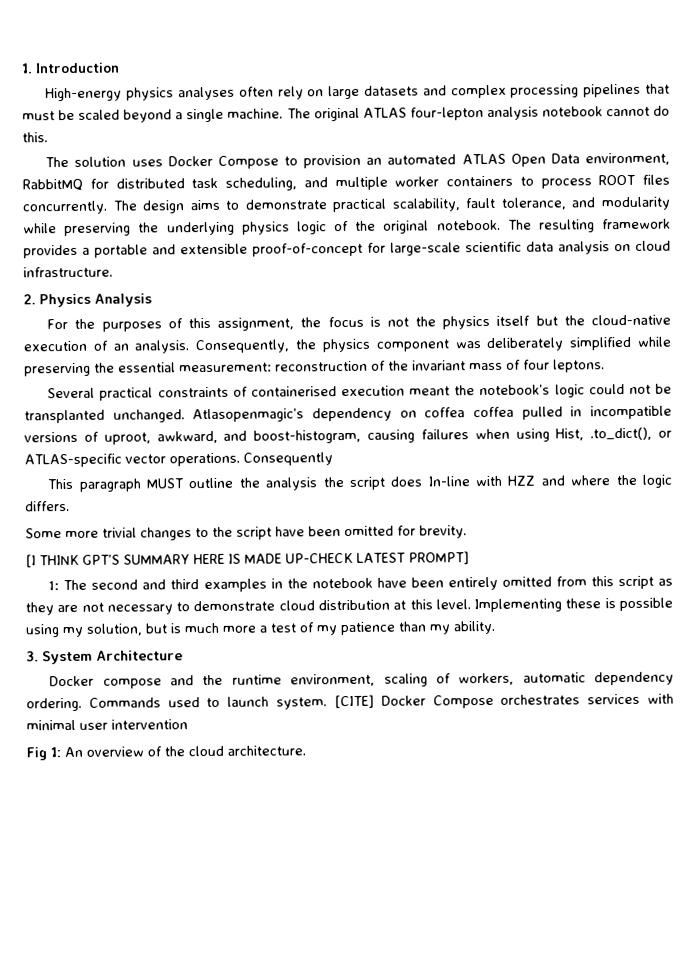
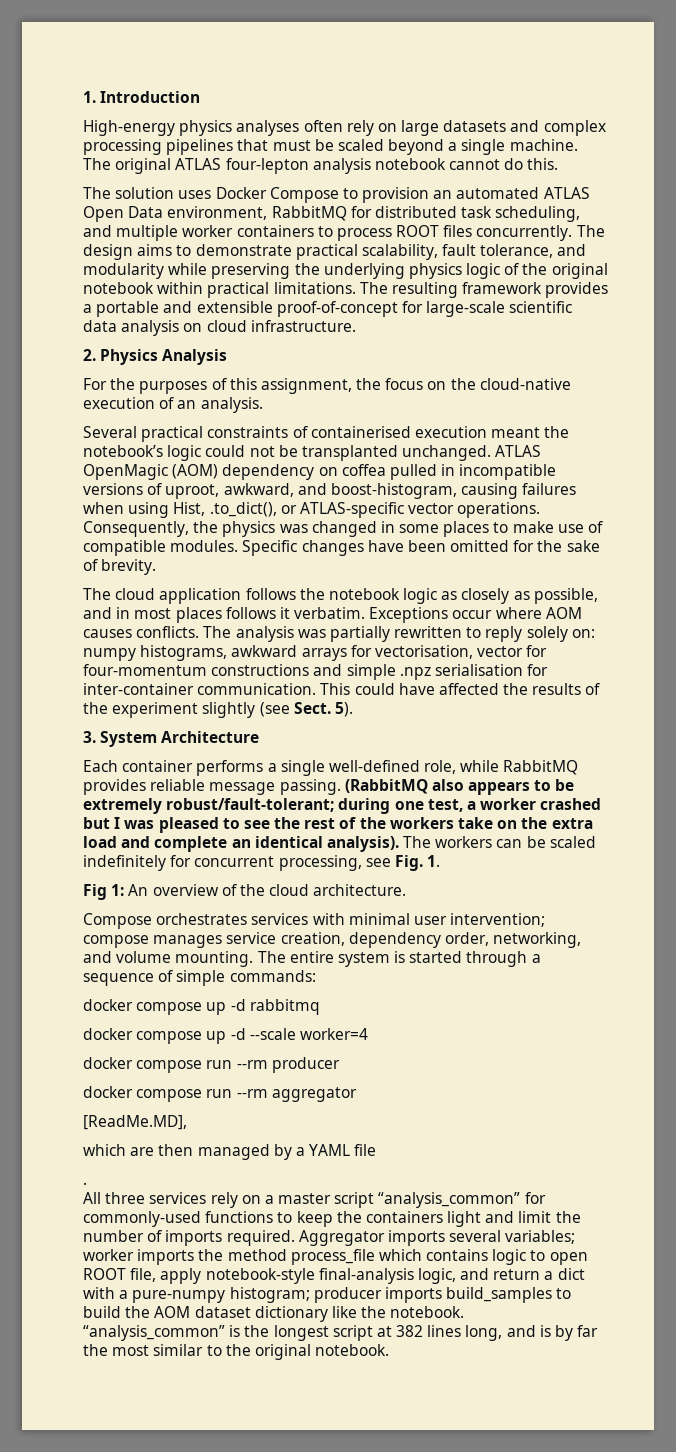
[436,219,501,231] notebook. -> [83,282,356,298] notebook within practical limitations.
[369,315,558,330] is not the physics itself but -> [427,381,447,390] on
[195,336,671,354] [24,359,605,377] Consequently, the physics component was deliberately simplified while preserving the essential measurement: reconstruction of the invariant mass of four leptons. -> (263, 405) none
[192,408,305,423] Atlasopenmagic’s -> [495,445,542,457] [83,464,219,480] ATLAS OpenMagic (AOM)
[473,406,515,418] coffea -> (386, 470) none
[243,452,333,466] [47,474,672,492] [25,500,70,512] [25,525,467,541] [25,551,469,568] [48,575,674,593] [25,597,674,616] [25,620,496,638] [26,650,183,665] [49,671,674,689] [26,693,674,712] [26,719,188,731] Consequently // This paragraph MUST outline the analysis the script does In-line with HZZ and where the logic differs. // Some more trivial changes to the script have been omitted for brevity. // [I THINK GPT’S SUMMARY HERE IS MADE UP-CHECK LATEST PROMPT] // 1: The second and third examples in the notebook have been entirely omitted from this script as they are not necessary to demonstrate cloud distribution at this level. Implementing these is possible using my solution, but is much more a test of my patience than my ability. // 3. System Architecture // Docker compose and the runtime environment, scaling of workers, automatic dependency ordering. Commands used to launch system. [CITE] Docker Compose orchestrates services with minimal user intervention -> [83,521,604,537] [83,540,600,556] [83,559,157,575] [83,588,598,604] [83,607,582,623] [83,626,595,642] [83,645,548,661] [83,664,549,680] [83,683,601,695] [83,702,353,718] [83,731,260,747] [83,760,579,776] [83,779,575,795] [83,798,602,814] [83,817,593,833] [83,836,596,852] [83,855,441,871] Consequently, the physics was changed in some places to make use of compatible modules. Specific changes have been omitted for the sake of brevity. // The cloud application follows the notebook logic as closely as possible, and in most places follows it verbatim. Exceptions occur where AOM causes conflicts. The analysis was partially rewritten to reply solely on: numpy histograms, awkward arrays for vectorisation, vector for four-momentum constructions and simple .npz serialisation for inter-container communication. This could have affected the results of the experiment slightly (see Sect. 5). // 3. System Architecture // Each container performs a single well-defined role, while RabbitMQ provides reliable message passing. (RabbitMQ also appears to be extremely robust/fault-tolerant; during one test, a worker crashed but I was pleased to see the rest of the workers take on the extra load and complete an identical analysis). The workers can be scaled indefinitely for concurrent processing, see Fig. 1.
(306, 750) none -> [83,913,546,929] [83,932,582,948] [83,951,541,967] [83,970,316,986] [83,999,320,1015] [83,1028,368,1044] [83,1057,340,1073] [83,1086,357,1102] [83,1115,187,1130] [83,1144,377,1160] [83,1182,87,1185] [83,1192,546,1208] [83,1211,581,1227] [83,1230,576,1246] [83,1249,588,1265] [83,1268,585,1284] [83,1287,572,1303] [83,1306,465,1322] [83,1325,599,1341] [83,1344,390,1360] // Compose orchestrates services with minimal user intervention; compose manages service creation, dependency order, networking, and volume mounting. The entire system is started through a sequence of simple commands: // docker compose up -d rabbitmq // docker compose up -d --scale worker=4 // docker compose run --rm producer // docker compose run --rm aggregator // [ReadMe.MD], // which are then managed by a YAML file // . // All three services rely on a master script “analysis_common” for commonly-used functions to keep the containers light and limit the number of imports required. Aggregator imports several variables; worker imports the method process_file which contains logic to open ROOT file, apply notebook-style final-analysis logic, and return a dict with a pure-numpy histogram; producer imports build_samples to build the AOM dataset dictionary like the notebook. “analysis_common” is the longest script at 382 lines long, and is by far the most similar to the original notebook.

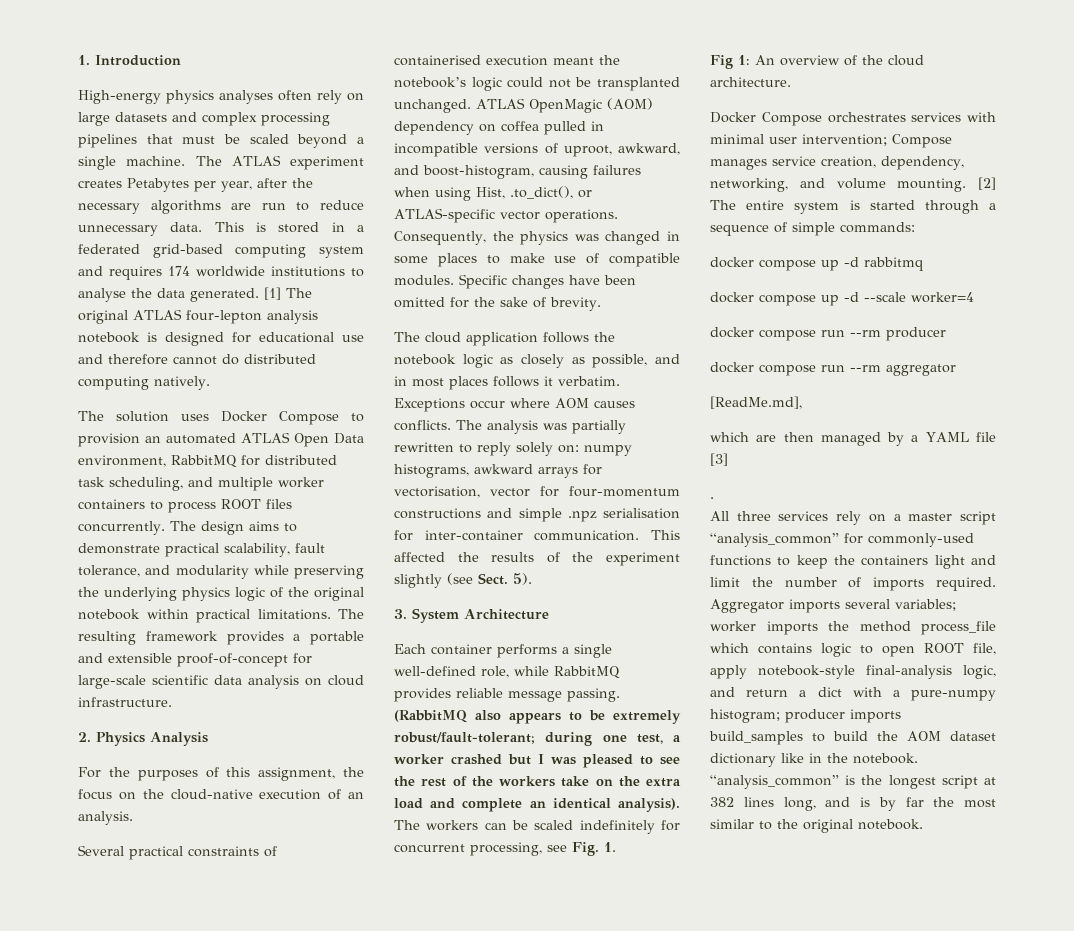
(111, 164) none -> [231,155,364,170] [78,178,313,192] [78,200,364,214] [78,222,364,236] [78,244,364,258] [78,266,364,280] [78,287,312,302] ATLAS experiment creates Petabytes per year, after the necessary algorithms are run to reduce unnecessary data. This is stored in a federated grid-based computing system and requires 174 worldwide institutions to analyse the data generated. [1] The
[449,158,559,170] cannot do this. -> [147,332,364,346] [78,354,316,365] [78,376,210,390] is designed for educational use and therefore cannot do distributed computing natively.
[354,683,435,695] could have -> (680, 535) none
(407, 890) none -> [710,112,756,123] Docker
[83,935,149,948] compose -> [892,134,952,148] Compose
[348,932,489,948] dependency order, -> [881,156,964,170] dependency,
(254, 959) none -> [978,177,996,190] [2]
[83,1115,187,1130] [ReadMe.MD], -> [710,396,802,409] [ReadMe.md],
(377, 1150) none -> [710,453,728,466] [3]
(357, 1312) none -> [809,753,822,763] in

